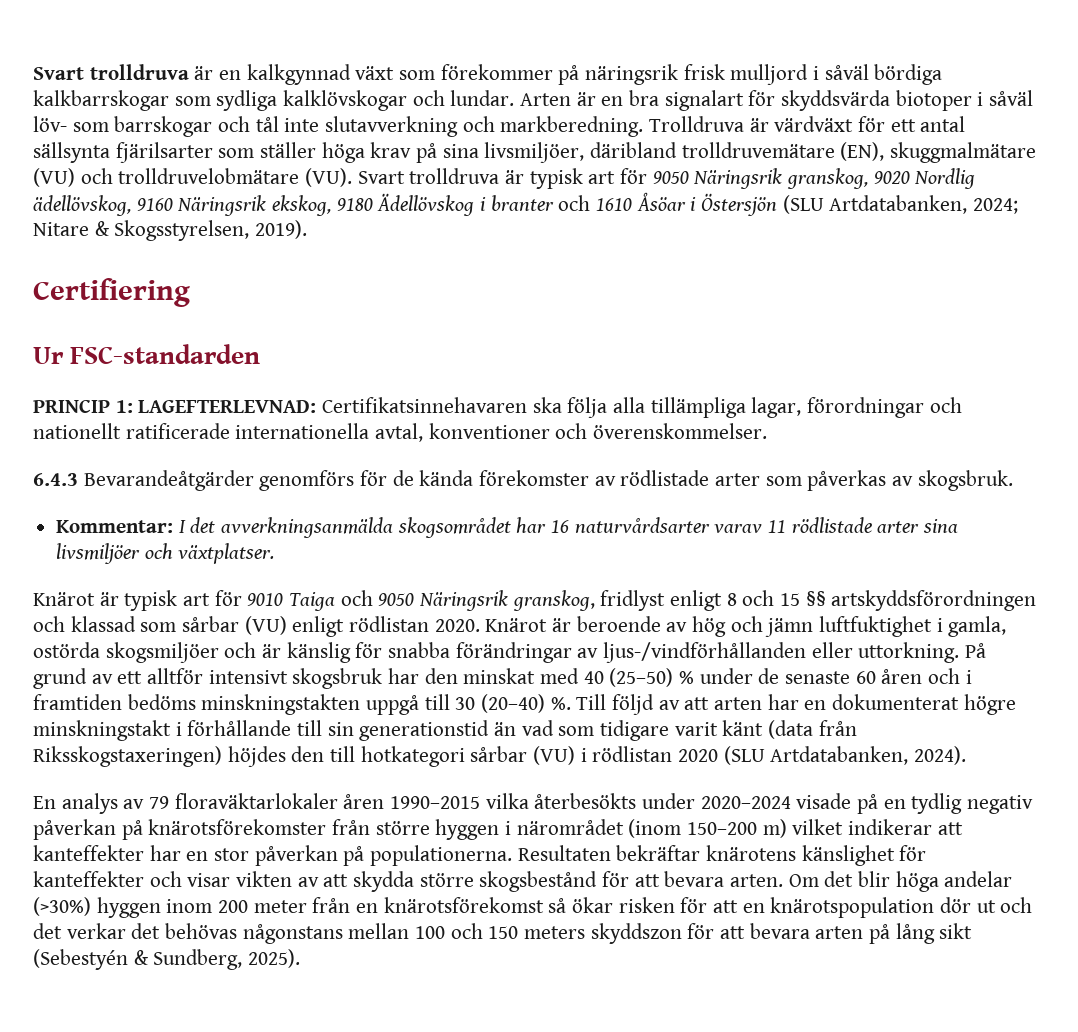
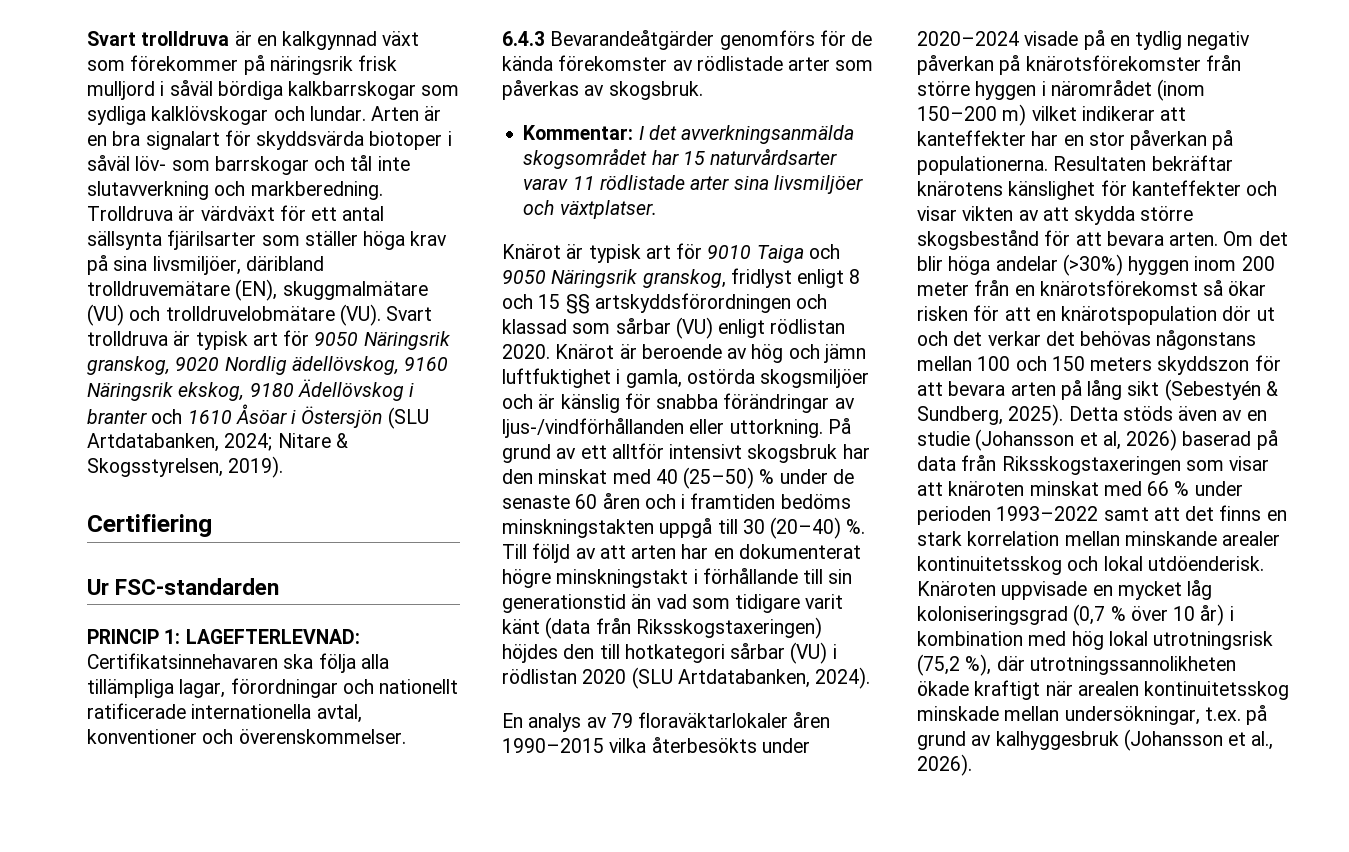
[551,520,570,533] 16 -> [682,151,705,165] 15
(301, 958) none -> [1068,406,1267,421] [917,429,1278,451] [917,455,1270,475] [917,481,1243,496] [917,505,1287,525] [917,531,1281,546] [917,556,1264,575] [917,580,1213,600] [917,604,1234,626] [917,631,1274,650] [917,654,1236,676] [917,680,1290,700] [917,705,1268,725] [917,729,1274,751] [917,754,972,776] Detta stöds även av en studie (Johansson et al, 2026) baserad på data från Riksskogstaxeringen som visar att knäroten minskat med 66 % under perioden 1993–2022 samt att det finns en stark korrelation mellan minskande arealer kontinuitetsskog och lokal utdöenderisk. Knäroten uppvisade en mycket låg koloniseringsgrad (0,7 % över 10 år) i kombination med hög lokal utrotningsrisk (75,2 %), där utrotningssannolikheten ökade kraftigt när arealen kontinuitetsskog minskade mellan undersökningar, t.ex. på grund av kalhyggesbruk (Johansson et al., 2026).

